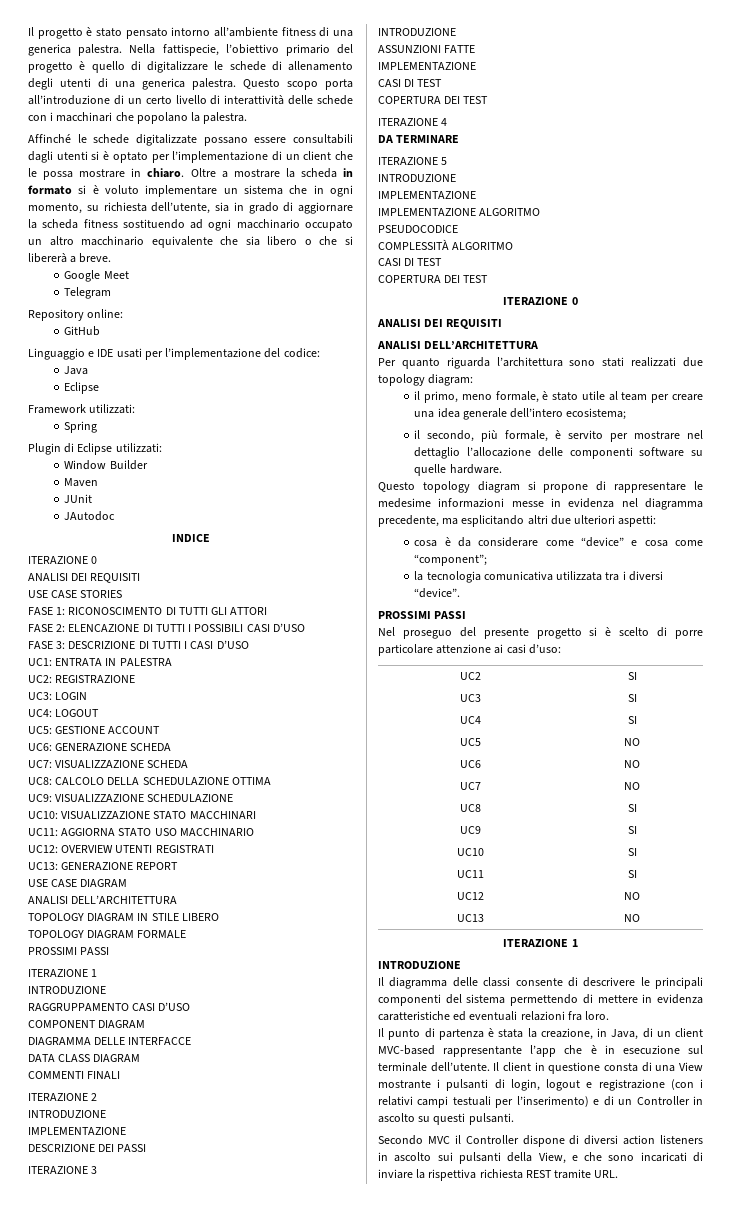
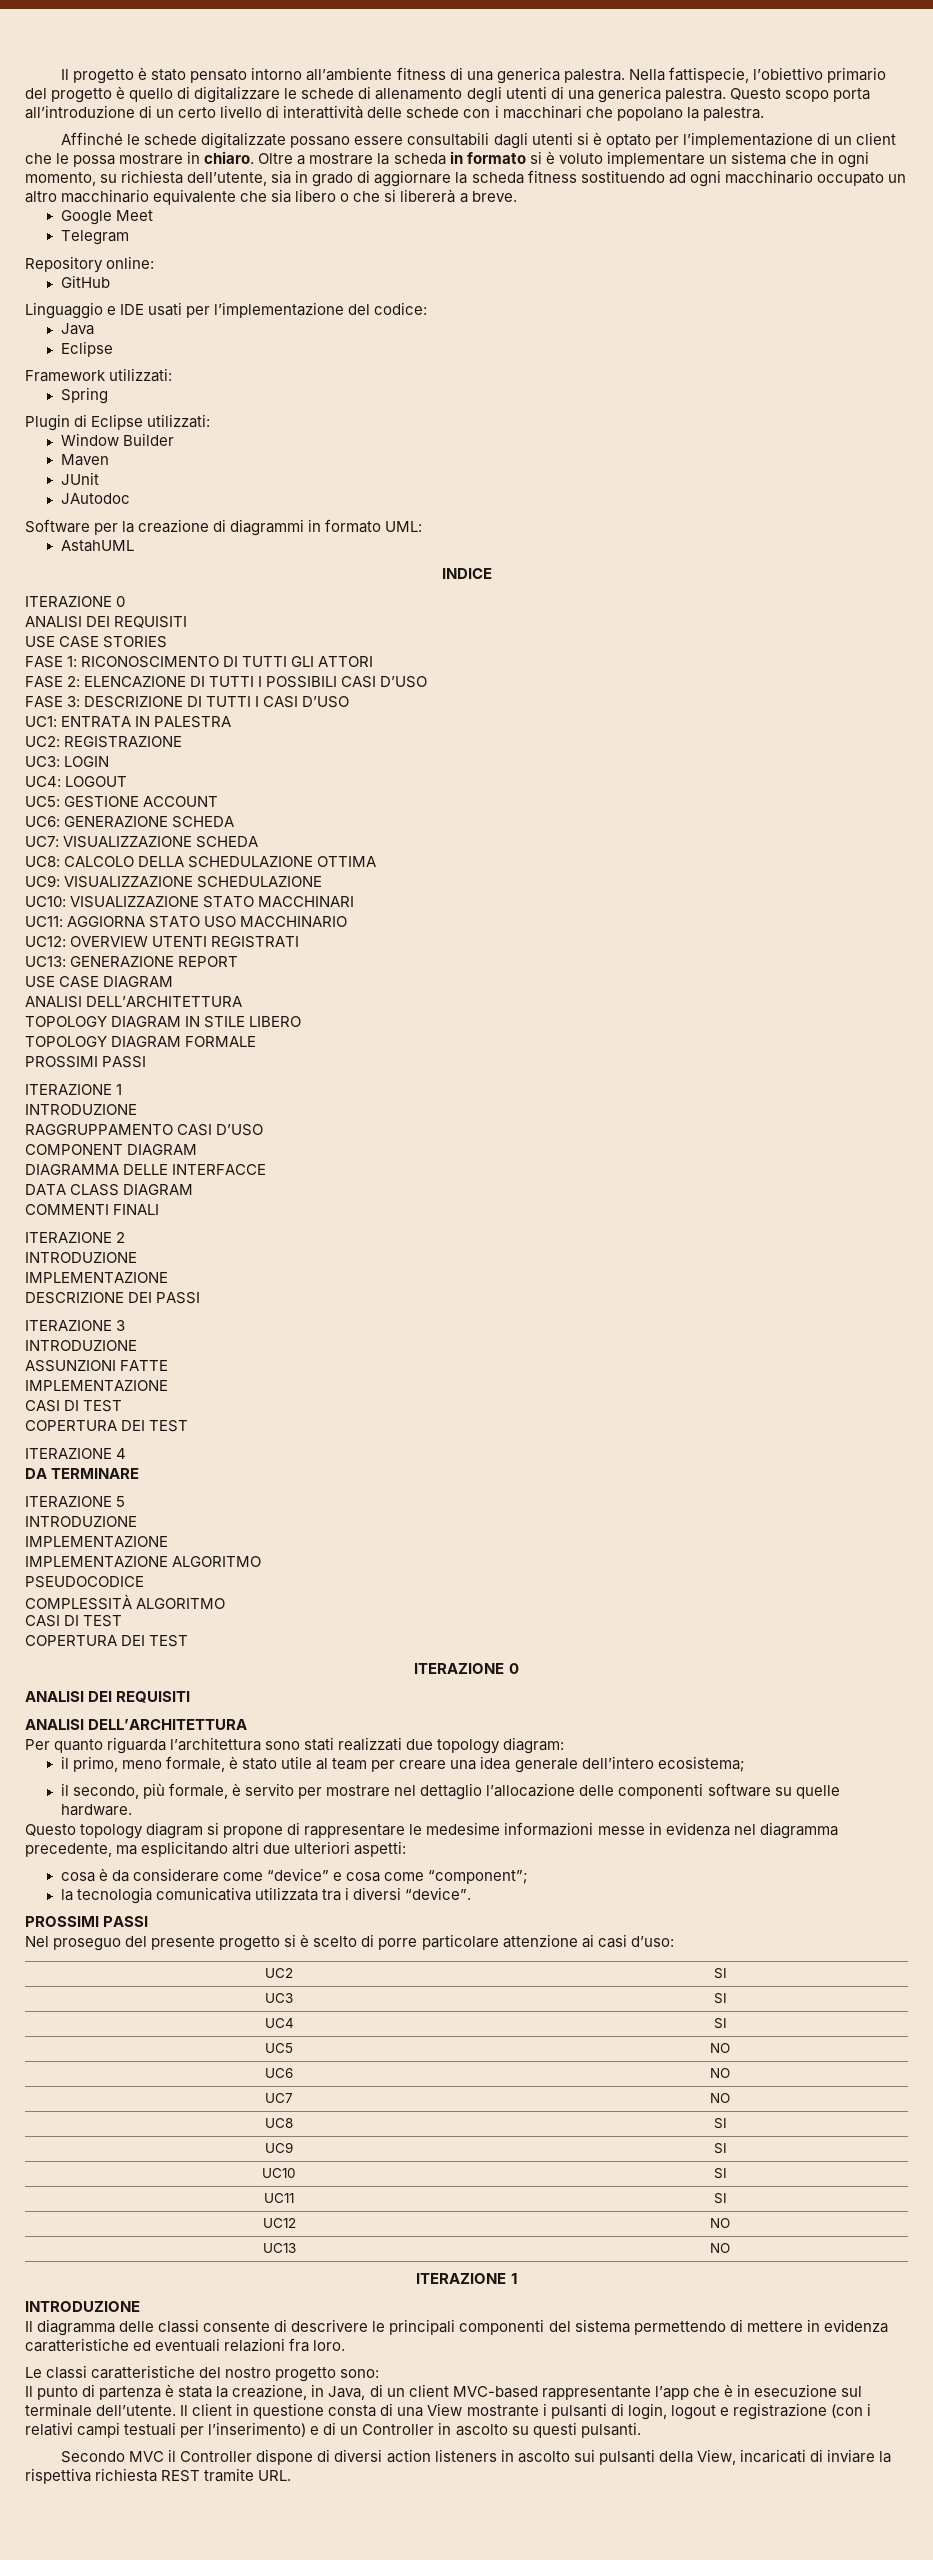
(116, 516) none -> [25,519,423,536] [60,540,134,552] // Software per la creazione di diagrammi in formato UML: // AstahUML
(610, 1015) none -> [25,2365,380,2382] // Le classi caratteristiche del nostro progetto sono:
[571,1152,635,1161] e che sono -> (736, 2457) none

